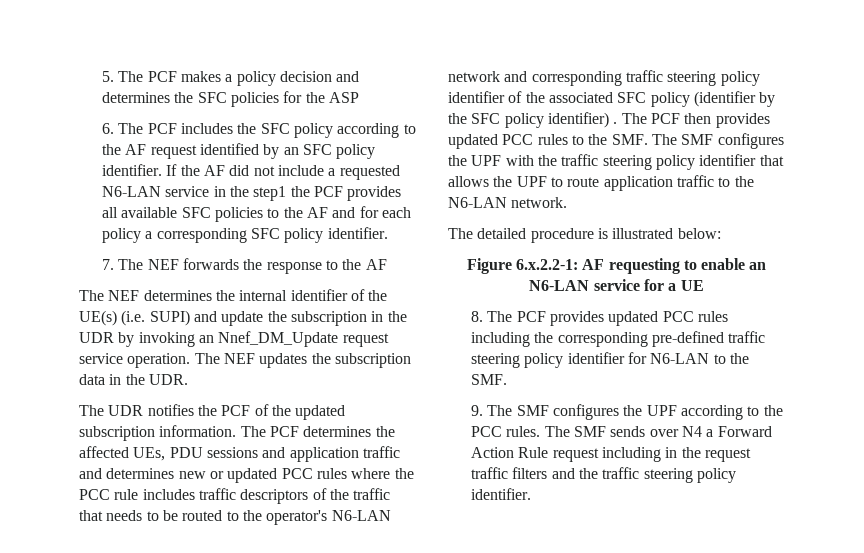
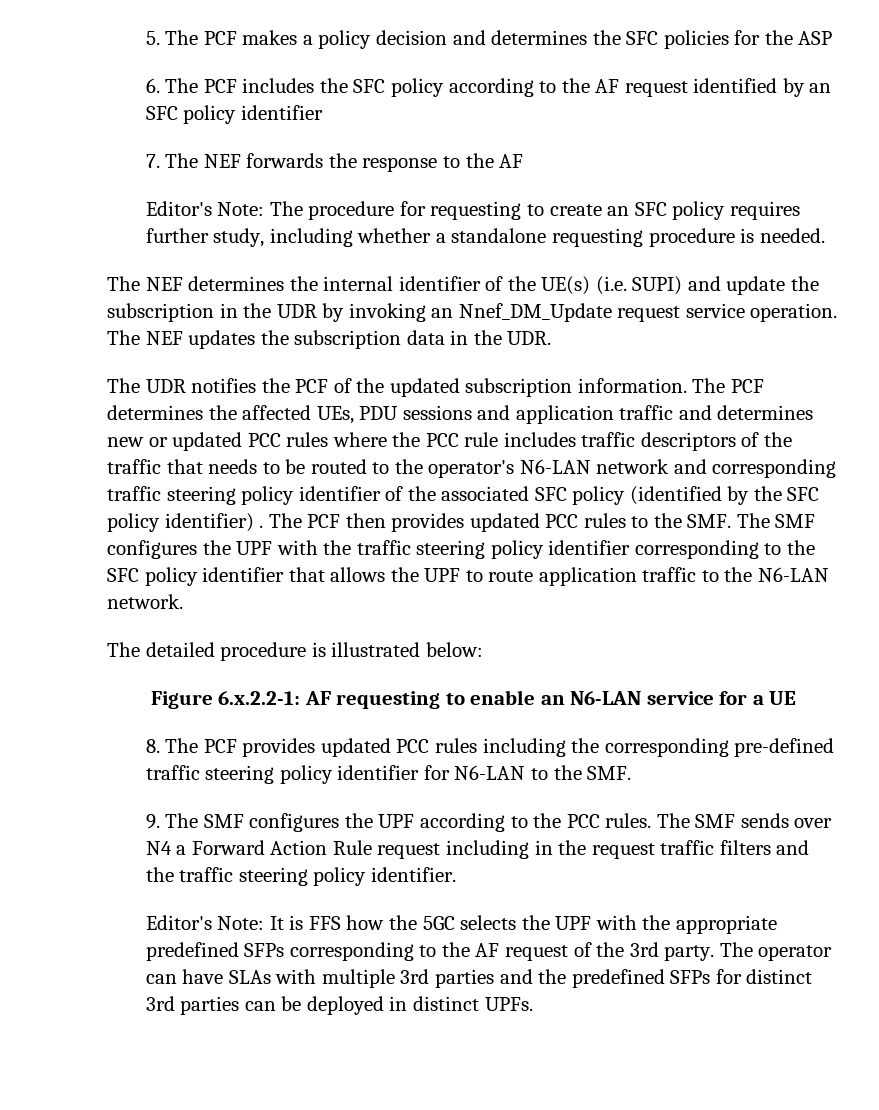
[102,164,400,180] [102,186,402,201] [102,206,412,222] [102,227,388,243] identifier. If the AF did not include a requested N6-LAN service in the step1 the PCF provides all available SFC policies to the AF and for each policy a corresponding SFC policy identifier. -> [240,105,323,120] identifier
(387, 264) none -> [145,201,800,220] [145,228,825,247] // Editor's Note: The procedure for requesting to create an SFC policy requires further study, including whether a standalone requesting procedure is needed.
[693,91,756,107] (identifier -> [629,486,722,505] (identified
(757, 160) none -> [634,540,815,559] [107,567,285,586] corresponding to the SFC policy identifier
(532, 494) none -> [145,915,777,934] [145,942,833,961] [145,969,813,988] [145,996,533,1015] // Editor's Note: It is FFS how the 5GC selects the UPF with the appropriate predefined SFPs corresponding to the AF request of the 3rd party. The operator can have SLAs with multiple 3rd parties and the predefined SFPs for distinct 3rd parties can be deployed in distinct UPFs.

